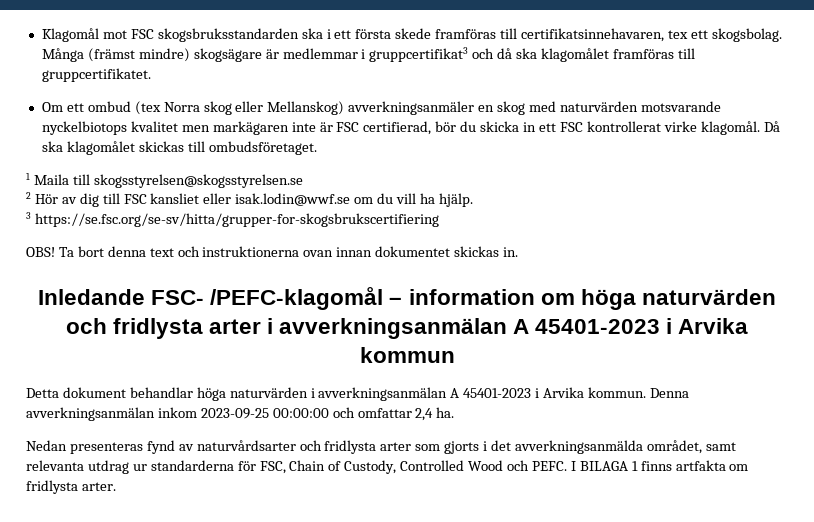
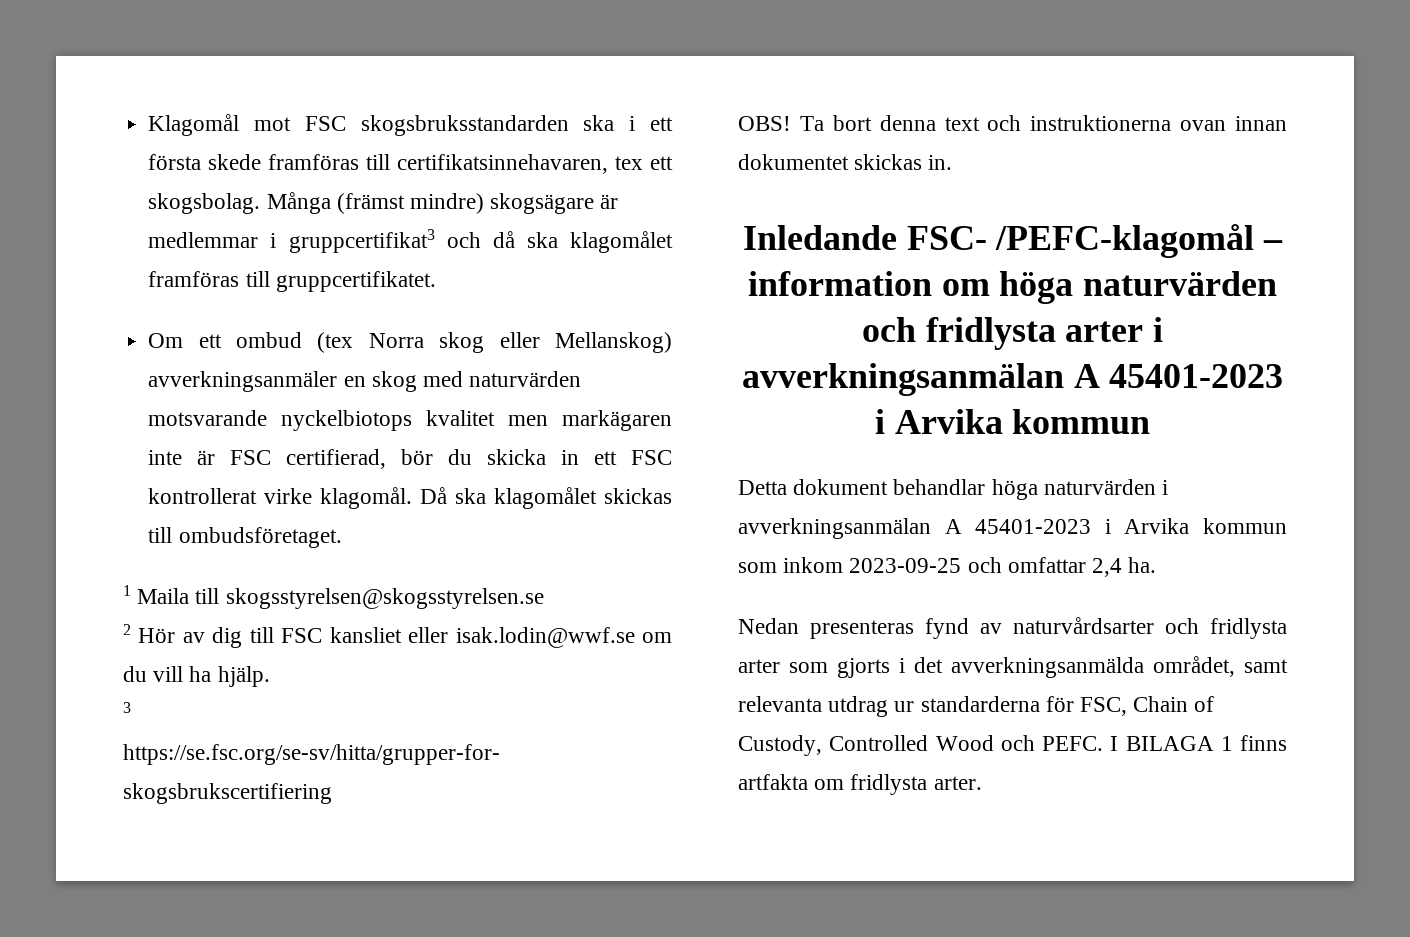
[588,387,689,398] [26,407,155,421] kommun. Denna avverkningsanmälan -> [1203,518,1287,534] [738,562,777,573] kommun som
[272,408,329,418] 00:00:00 -> (962, 565) none

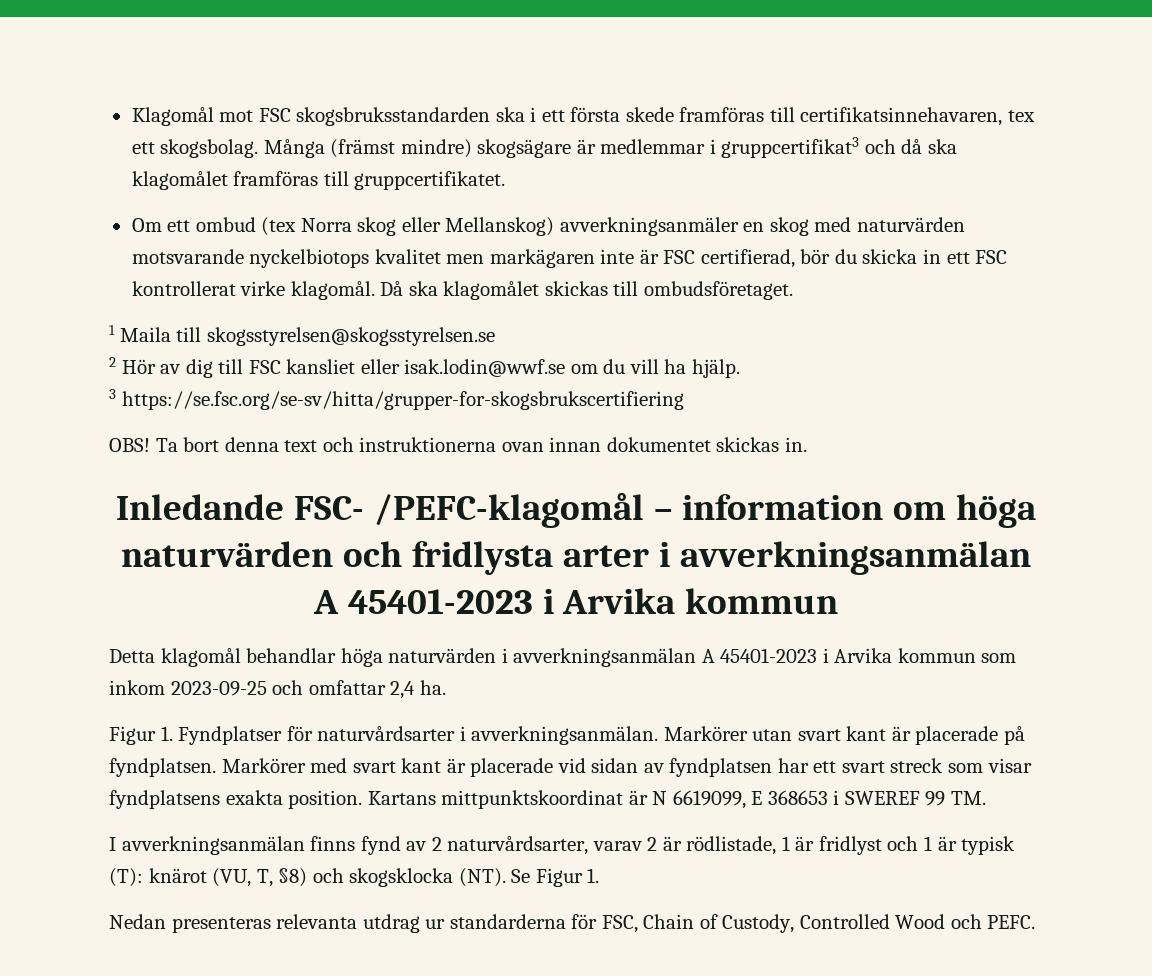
[793,479,889,495] dokument -> [160,648,241,667] klagomål
[738,617,1287,639] [738,656,1288,678] Nedan presenteras fynd av naturvårdsarter och fridlysta arter som gjorts i det avverkningsanmälda området, samt -> [109,726,1025,745] [109,758,1032,777] [109,790,986,809] [109,836,1016,855] [109,868,600,887] [109,914,271,933] Figur 1. Fyndplatser för naturvårdsarter i avverkningsanmälan. Markörer utan svart kant är placerade på fyndplatsen. Markörer med svart kant är placerade vid sidan av fyndplatsen har ett svart streck som visar fyndplatsens exakta position. Kartans mittpunktskoordinat är N 6619099, E 368653 i SWEREF 99 TM. // I avverkningsanmälan finns fynd av 2 naturvårdsarter, varav 2 är rödlistade, 1 är fridlyst och 1 är typisk (T): knärot (VU, T, §8) och skogsklocka (NT). Se Figur 1. // Nedan presenteras
[1110,735,1287,751] [738,774,982,795] I BILAGA 1 finns artfakta om fridlysta arter. -> (1036, 922) none

